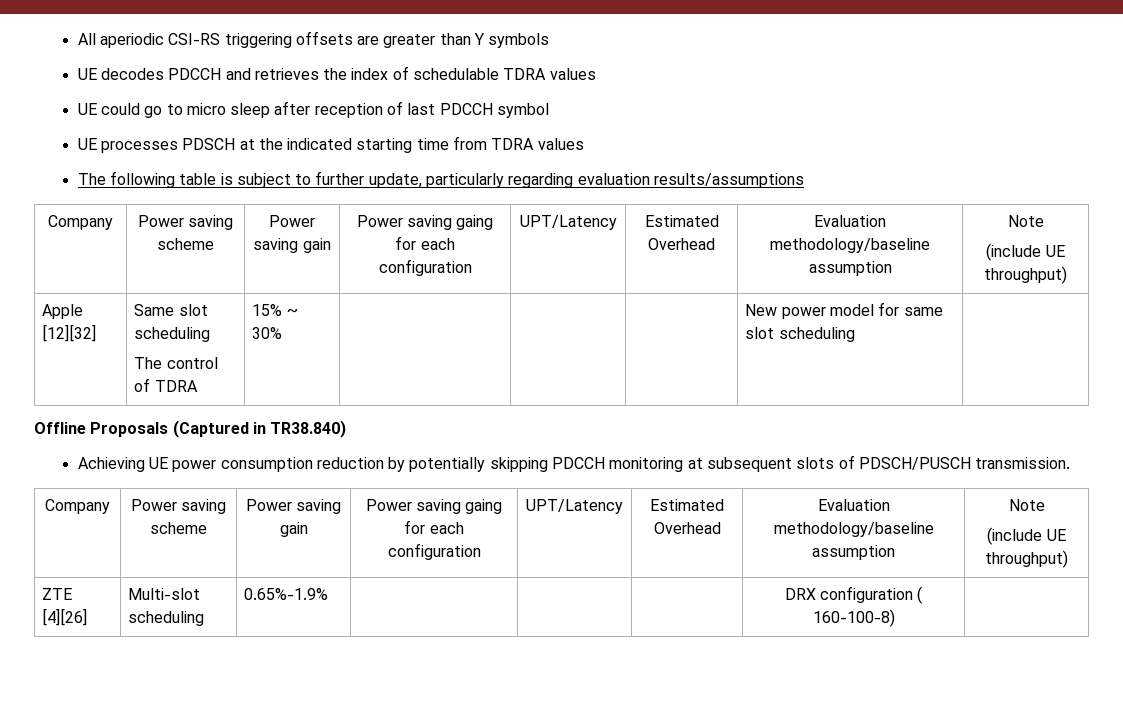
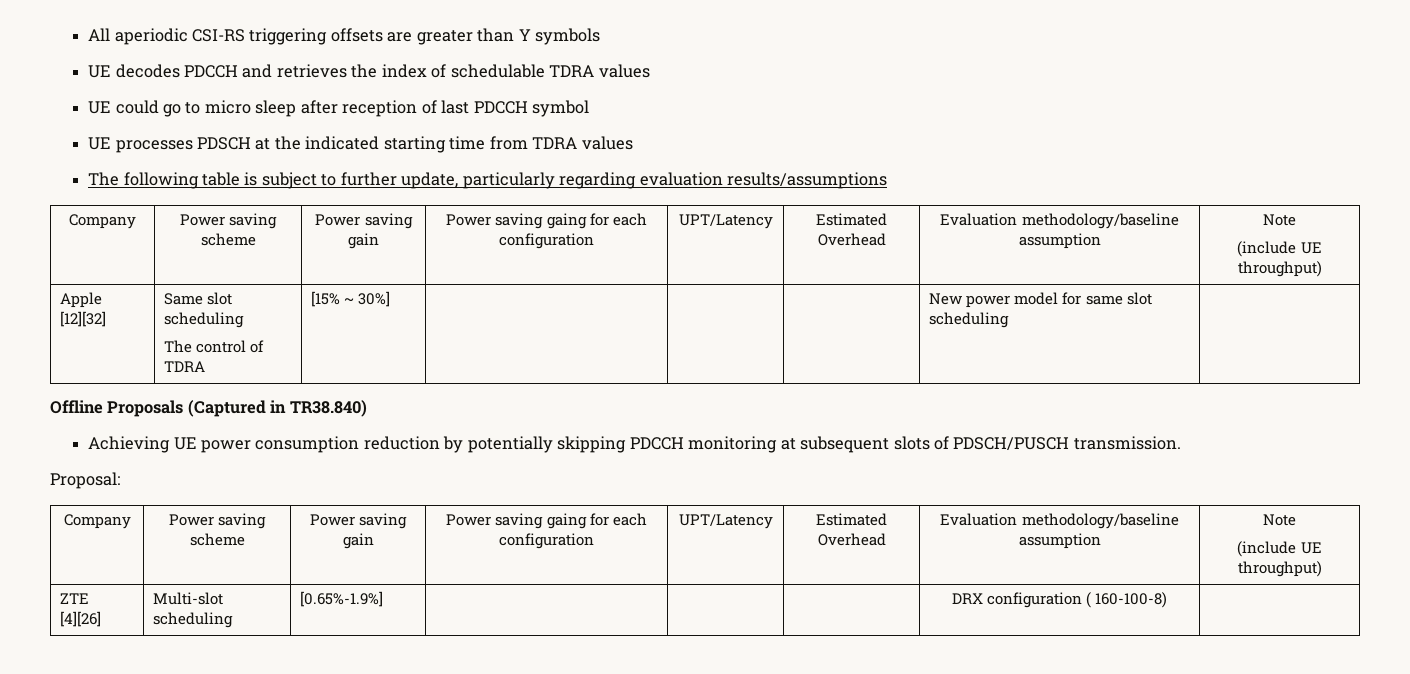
[252,304,298,316] [252,327,283,339] 15% ~ 30% -> [311,291,391,307] [15% ~ 30%]
(1071, 463) none -> [50,472,120,489] // Proposal:
[244,588,329,600] 0.65%-1.9% -> [300,591,384,607] [0.65%-1.9%]

